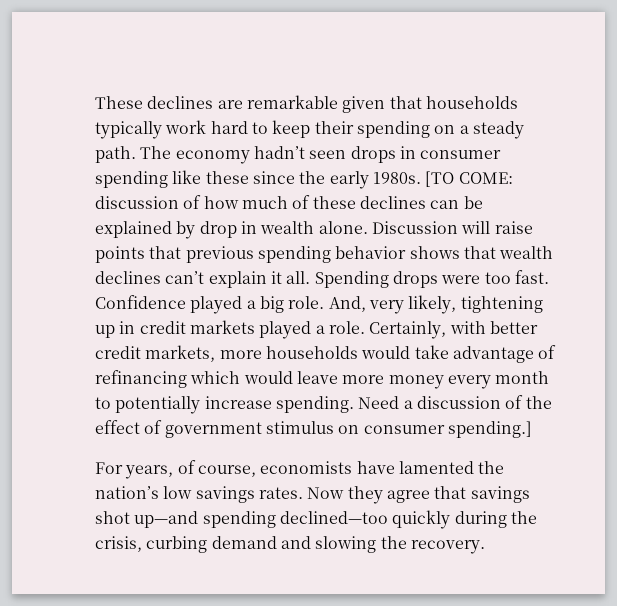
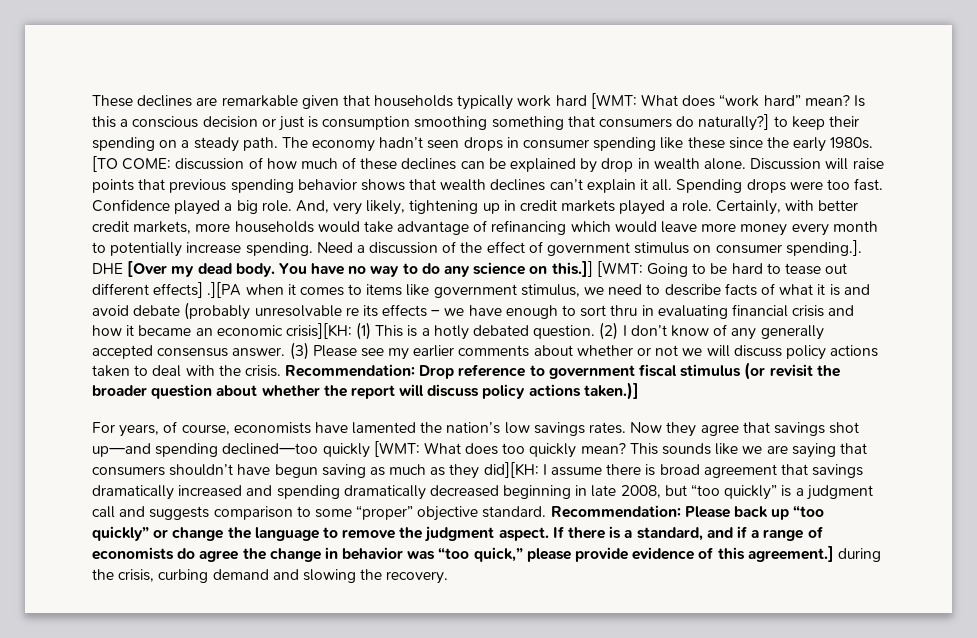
(248, 127) none -> [590,93,865,109] [92,114,770,131] [WMT: What does “work hard” mean? Is this a conscious decision or just is consumption smoothing something that consumers do naturally?]
[447,421,532,438] spending.] -> [785,240,862,256] [92,261,848,277] [92,282,870,298] [92,302,855,320] [92,322,824,340] [92,342,879,360] [92,362,840,380] [92,382,639,400] spending.]. DHE [Over my dead body. You have no way to do any science on this.]] [WMT: Going to be hard to tease out different effects] .][PA when it comes to items like government stimulus, we need to describe facts of what it is and avoid debate (probably unresolvable re its effects – we have enough to sort thru in evaluating financial crisis and how it became an economic crisis][KH: (1) This is a hotly debated question. (2) I don’t know of any generally accepted consensus answer. (3) Please see my earlier comments about whether or not we will discuss policy actions taken to deal with the crisis. Recommendation: Drop reference to government fiscal stimulus (or revisit the broader question about whether the report will discuss policy actions taken.)]
(451, 519) none -> [373,441,867,458] [92,462,864,479] [92,484,873,500] [92,505,825,521] [92,526,823,542] [92,546,834,562] [WMT: What does too quickly mean? This sounds like we are saying that consumers shouldn’t have begun saving as much as they did][KH: I assume there is broad agreement that savings dramatically increased and spending dramatically decreased beginning in late 2008, but “too quickly” is a judgment call and suggests comparison to some “proper” objective standard. Recommendation: Please back up “too quickly” or change the language to remove the judgment aspect. If there is a standard, and if a range of economists do agree the change in behavior was “too quick,” please provide evidence of this agreement.]

